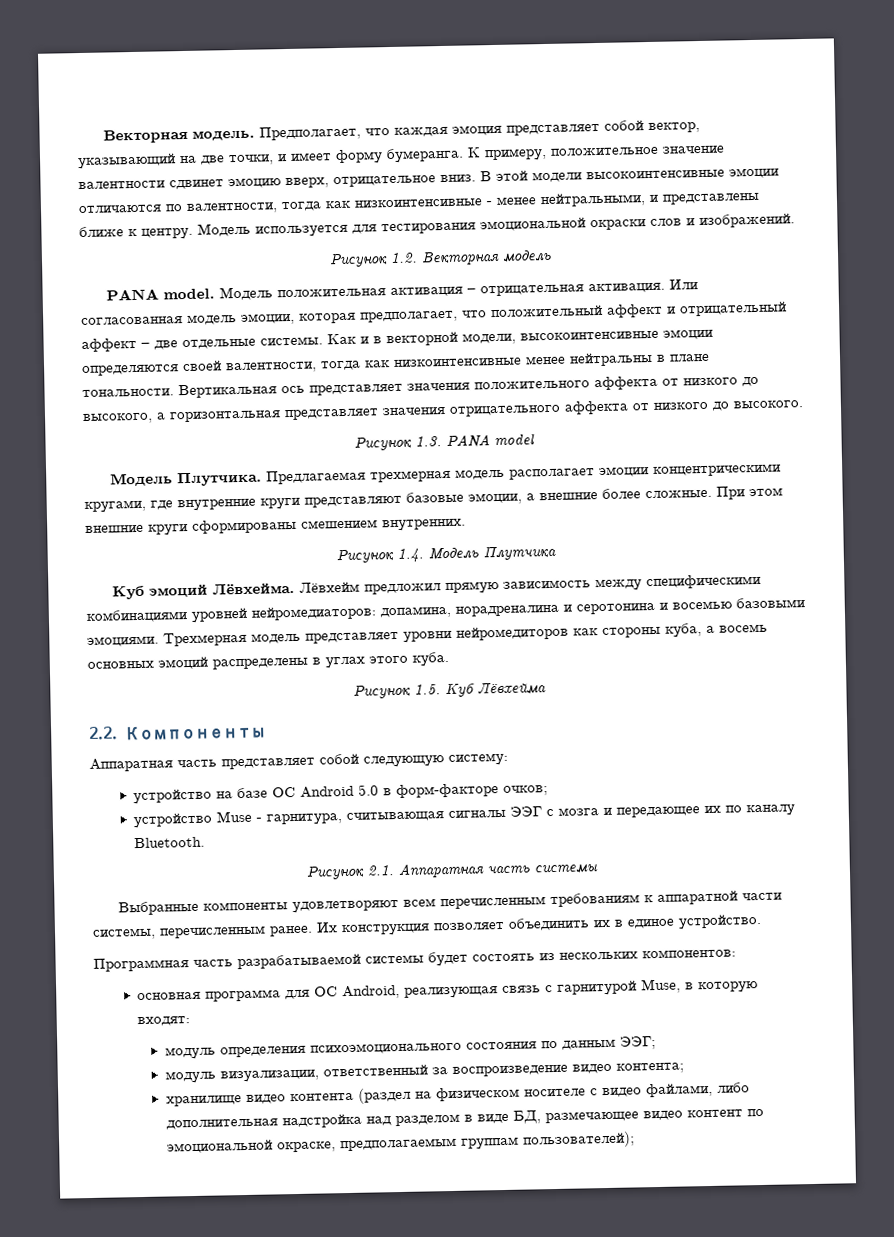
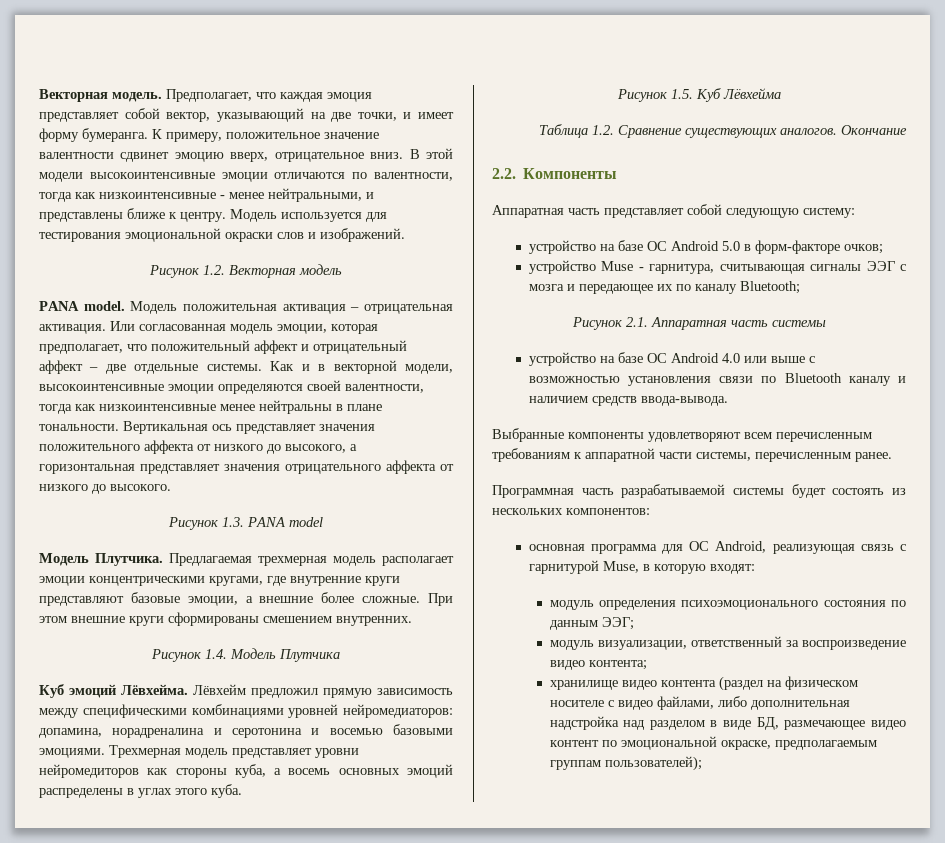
(546, 688) none -> [539,124,907,138] // Таблица 1.2. Сравнение существующих аналогов. Окончание
[134,836,206,849] Bluetooth. -> [739,281,800,294] Bluetooth;
(598, 869) none -> [528,352,815,366] [528,373,906,386] [528,396,728,406] // устройство на базе ОС Android 4.0 или выше с возможностью установления связи по Bluetooth каналу и наличием средств ввода-вывода.
[316,913,762,937] Их конструкция позволяет объединить их в единое устройство. -> (892, 457) none

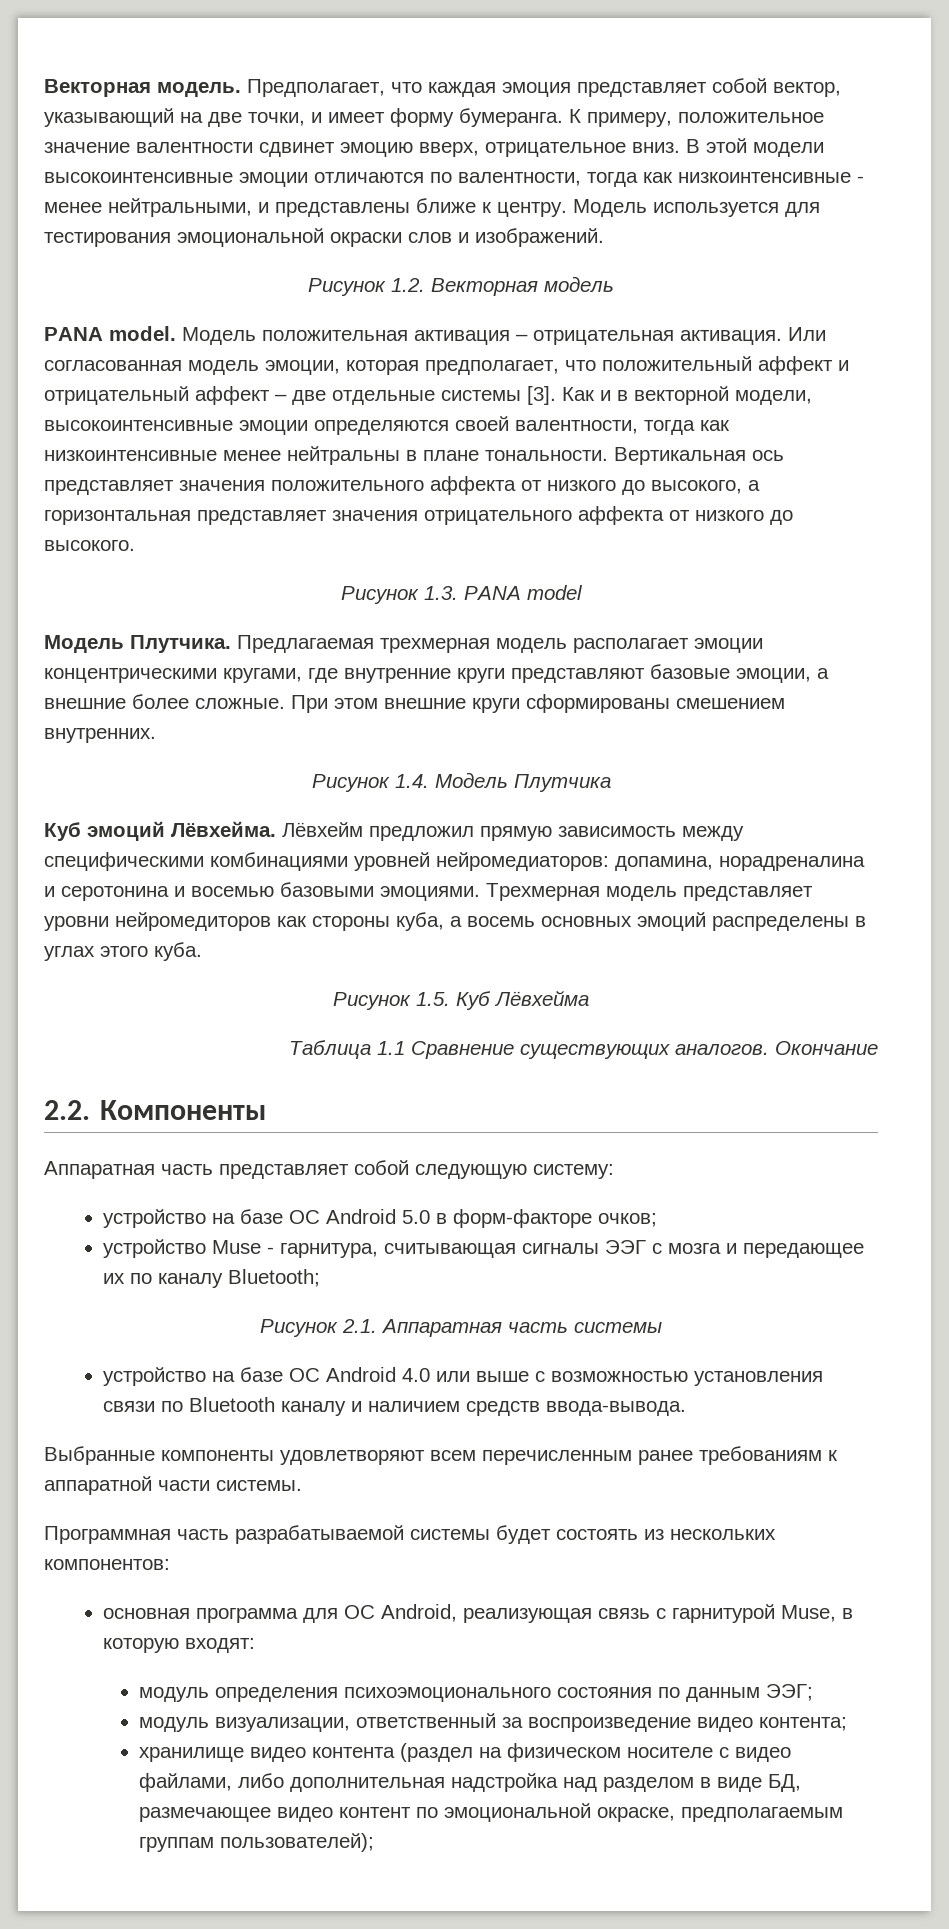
[206,364,262,371] системы. -> [441,386,556,405] системы [3].
[592,125,614,135] 1.2. -> [377,1041,405,1055] 1.1
(872, 437) none -> [638,1450,693,1465] ранее
[696,452,892,462] системы, перечисленным ранее. -> [216,1480,302,1491] системы.

